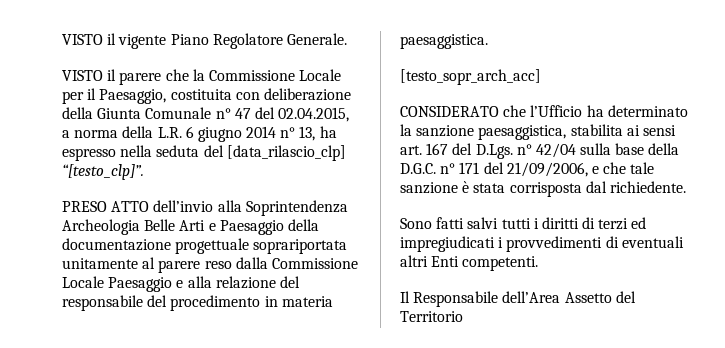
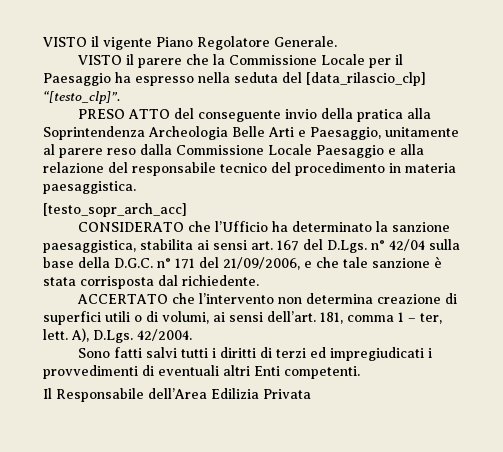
[99,88,351,104] [62,107,350,122] [62,126,316,142] Paesaggio, costituita con deliberazione della Giunta Comunale n° 47 del 02.04.2015, a norma della L.R. 6 giugno 2014 n° 13, -> [43,73,111,86] Paesaggio
[153,200,214,212] dell’invio -> [173,108,403,122] del conseguente invio della pratica
[219,219,319,235] [62,238,348,254] Paesaggio della documentazione progettuale soprariportata -> [310,127,381,140] Paesaggio,
(143, 303) none -> [220,163,267,173] tecnico
(686, 187) none -> [76,293,457,304] [43,311,442,325] [43,328,192,343] // ACCERTATO che l’intervento non determina creazione di superfici utili o di volumi, ai sensi dell’art. 181, comma 1 – ter, lett. A), D.Lgs. 42/2004.
[564,291,636,303] [400,311,463,322] Assetto del Territorio -> [211,388,311,399] Edilizia Privata

